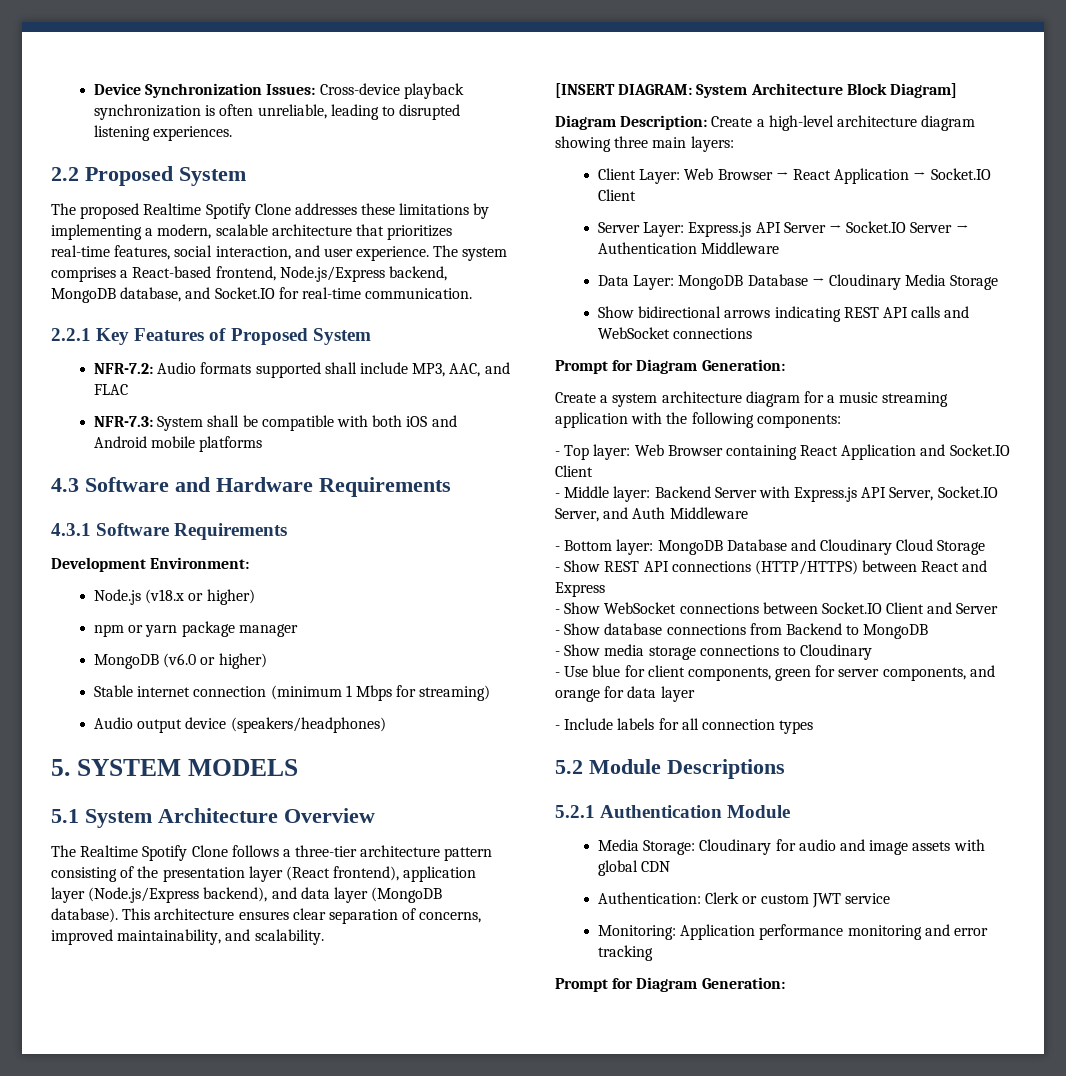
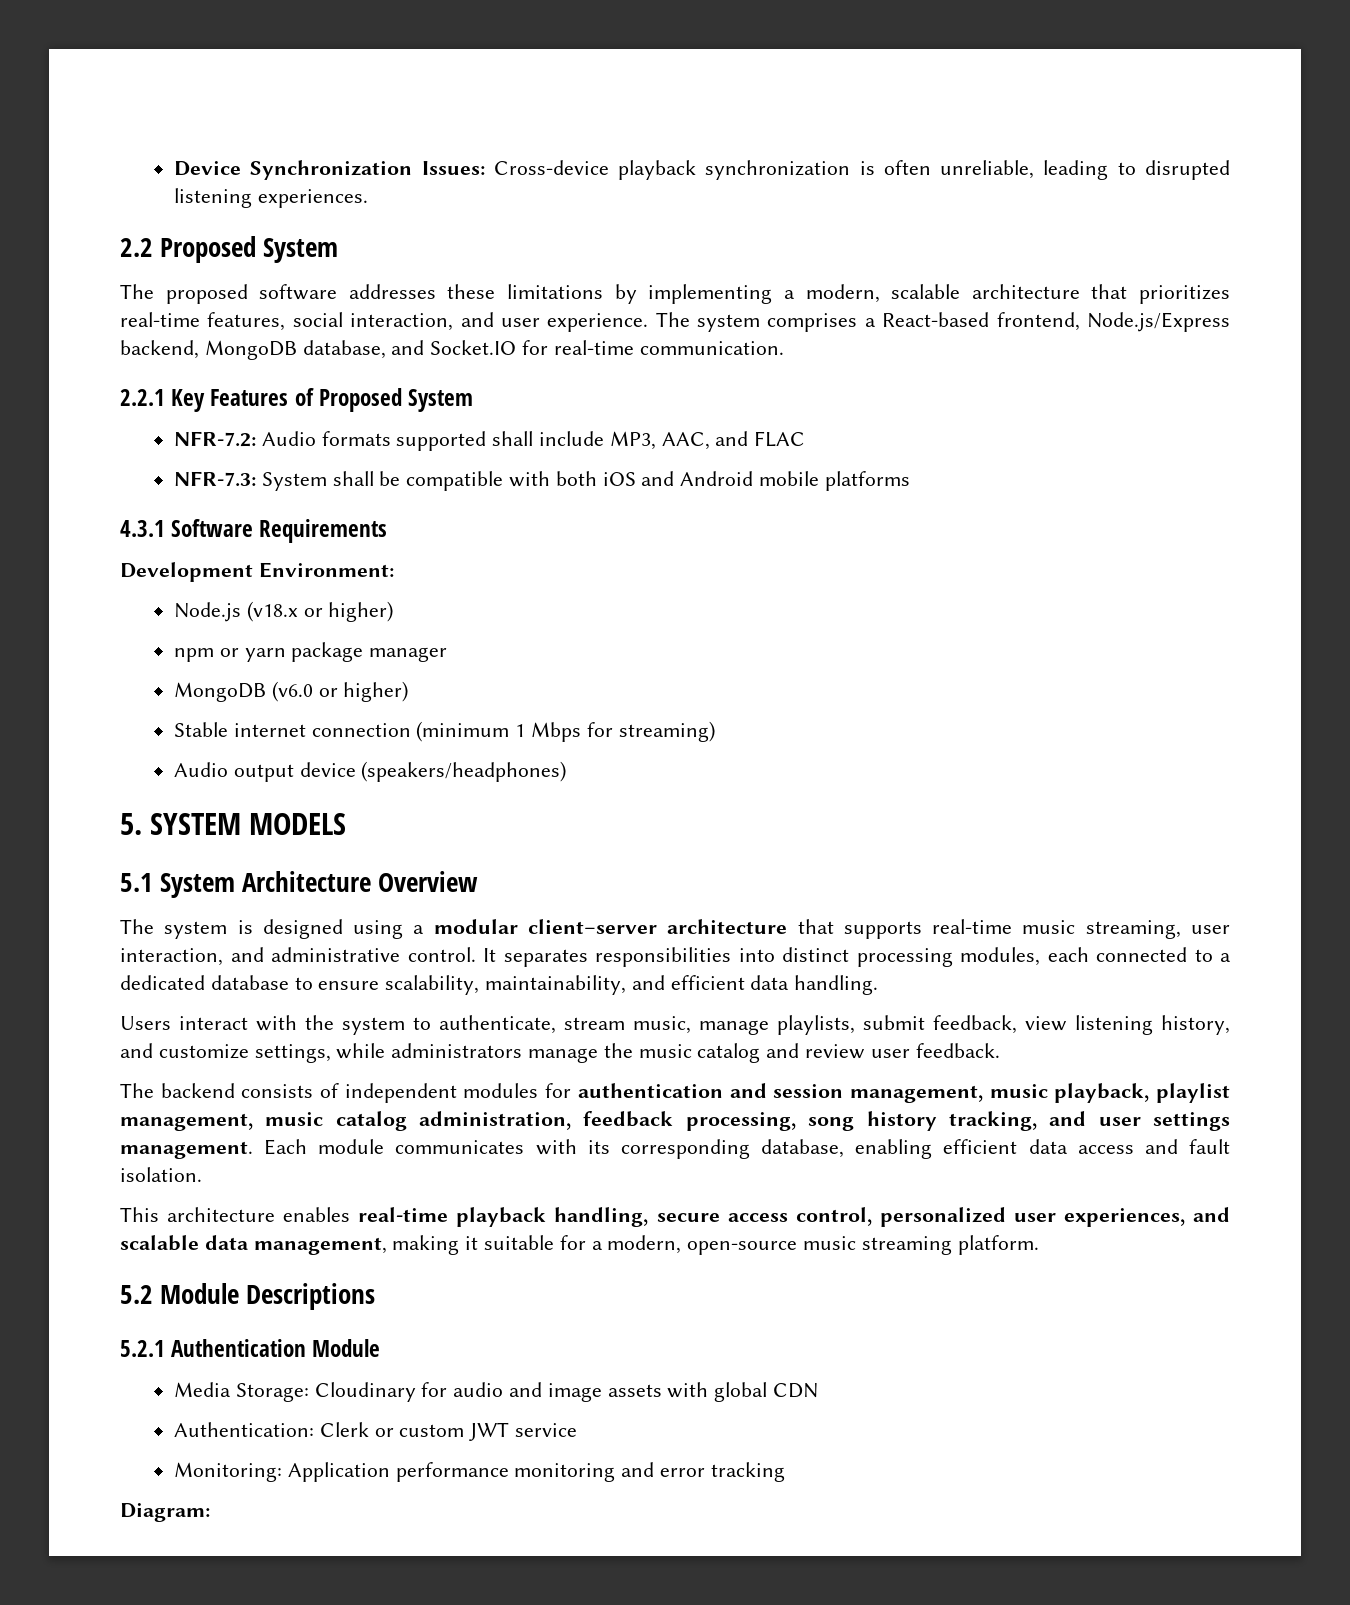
[143,203,291,219] Realtime Spotify Clone -> [259,284,338,300] software
[51,477,451,497] // 4.3 Software and Hardware Requirements -> (910, 481) none
[80,845,493,861] [51,866,477,882] [51,887,443,903] [51,908,482,924] [51,929,324,945] [555,83,957,98] [555,115,976,131] [555,136,734,152] [598,168,991,184] [598,189,637,201] [598,221,969,237] [598,242,780,254] [598,274,999,290] [598,306,970,322] [598,327,753,339] [555,359,785,374] [555,391,949,407] [555,412,841,428] [555,444,1010,460] [555,465,593,477] [555,486,998,502] [555,507,748,522] [555,539,986,555] [555,560,988,575] [555,582,605,597] [555,602,999,614] [555,623,929,639] [555,644,873,660] [555,665,995,681] [555,686,695,702] [555,718,814,734] Realtime Spotify Clone follows a three-tier architecture pattern consisting of the presentation layer (React frontend), application layer (Node.js/Express backend), and data layer (MongoDB database). This architecture ensures clear separation of concerns, improved maintainability, and scalability. // [INSERT DIAGRAM: System Architecture Block Diagram] // Diagram Description: Create a high-level architecture diagram showing three main layers: // Client Layer: Web Browser → React Application → Socket.IO Client // Server Layer: Express.js API Server → Socket.IO Server → Authentication Middleware // Data Layer: MongoDB Database → Cloudinary Media Storage // Show bidirectional arrows indicating REST API calls and WebSocket connections // Prompt for Diagram Generation: // Create a system architecture diagram for a music streaming application with the following components: // - Top layer: Web Browser containing React Application and Socket.IO Client // - Middle layer: Backend Server with Express.js API Server, Socket.IO Server, and Auth Middleware // - Bottom layer: MongoDB Database and Cloudinary Cloud Storage // - Show REST API connections (HTTP/HTTPS) between React and Express // - Show WebSocket connections between Socket.IO Client and Server // - Show database connections from Backend to MongoDB // - Show media storage connections to Cloudinary // - Use blue for client components, green for server components, and orange for data layer // - Include labels for all connection types -> [164,919,1231,939] [120,947,1231,967] [120,975,879,995] [120,1015,1230,1035] [120,1043,1000,1063] [120,1083,1230,1103] [120,1111,1230,1131] [120,1139,1230,1159] [120,1167,202,1182] [120,1207,1230,1227] [120,1235,1039,1255] system is designed using a modular client–server architecture that supports real-time music streaming, user interaction, and administrative control. It separates responsibilities into distinct processing modules, each connected to a dedicated database to ensure scalability, maintainability, and efficient data handling. // Users interact with the system to authenticate, stream music, manage playlists, submit feedback, view listening history, and customize settings, while administrators manage the music catalog and review user feedback. // The backend consists of independent modules for authentication and session management, music playback, playlist management, music catalog administration, feedback processing, song history tracking, and user settings management. Each module communicates with its corresponding database, enabling efficient data access and fault isolation. // This architecture enables real-time playback handling, secure access control, personalized user experiences, and scalable data management, making it suitable for a modern, open-source music streaming platform.
[555,977,785,992] Prompt for Diagram Generation: -> [120,1503,210,1522] Diagram:

